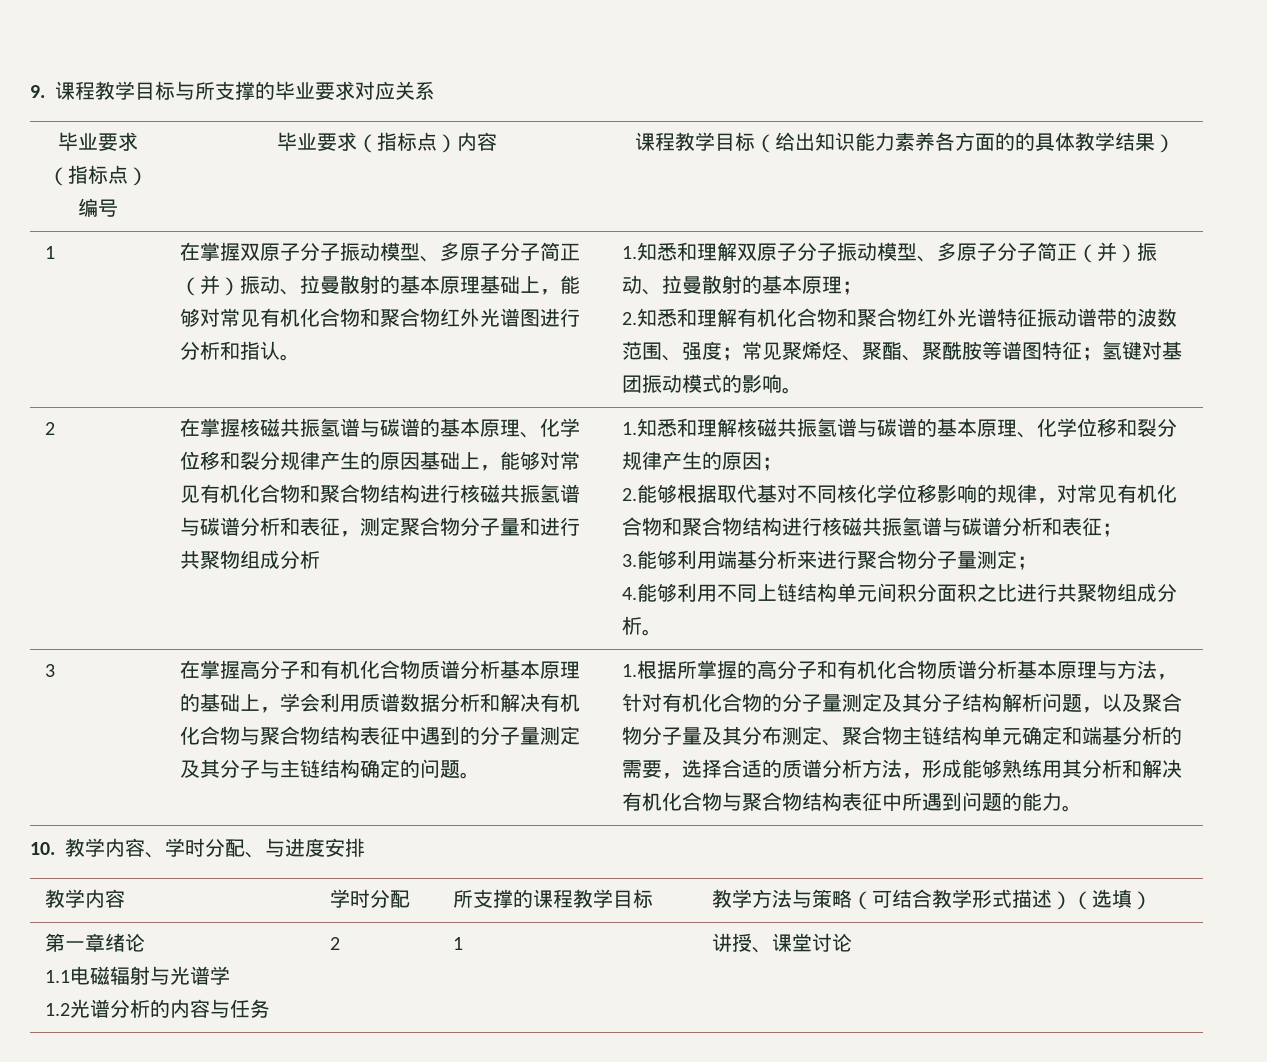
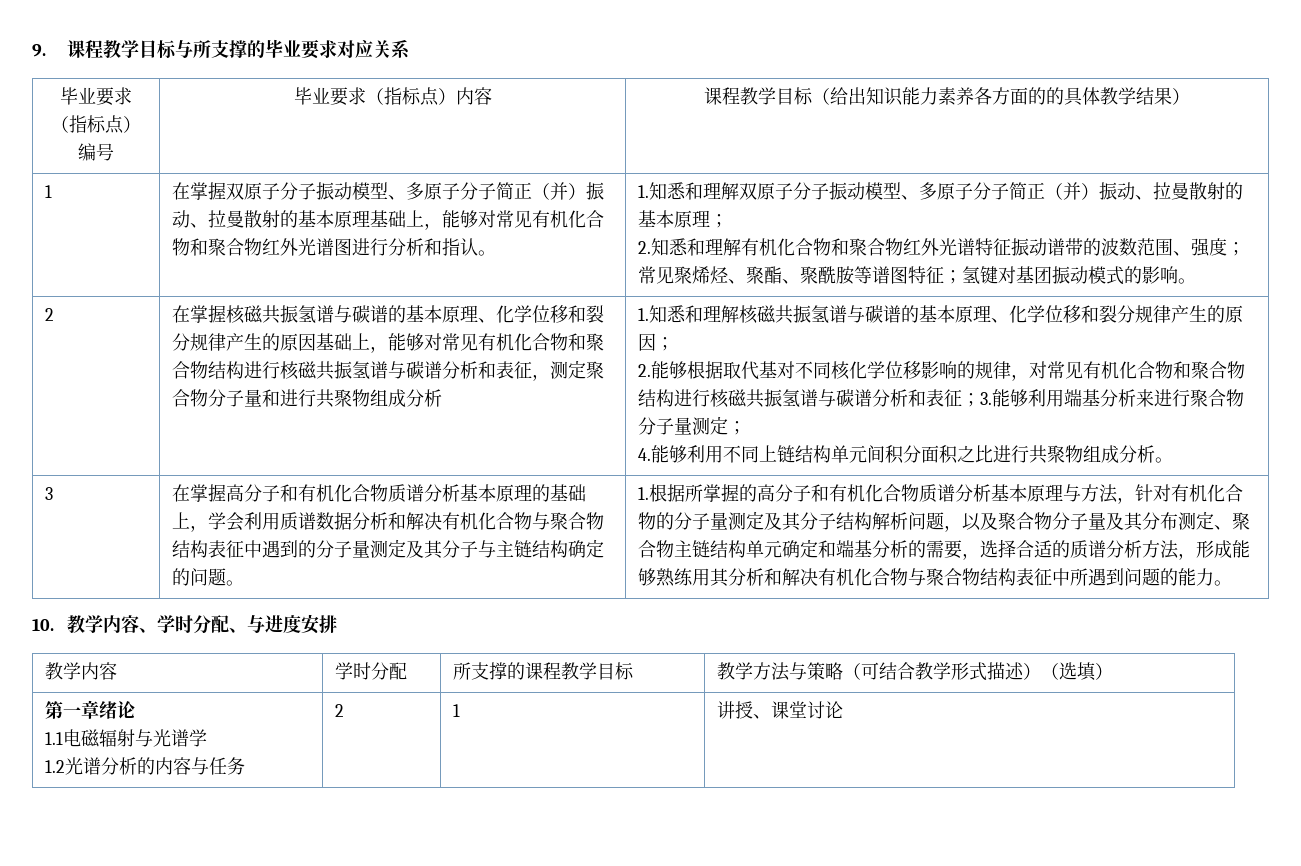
(1122, 530) // -> (981, 400) none

